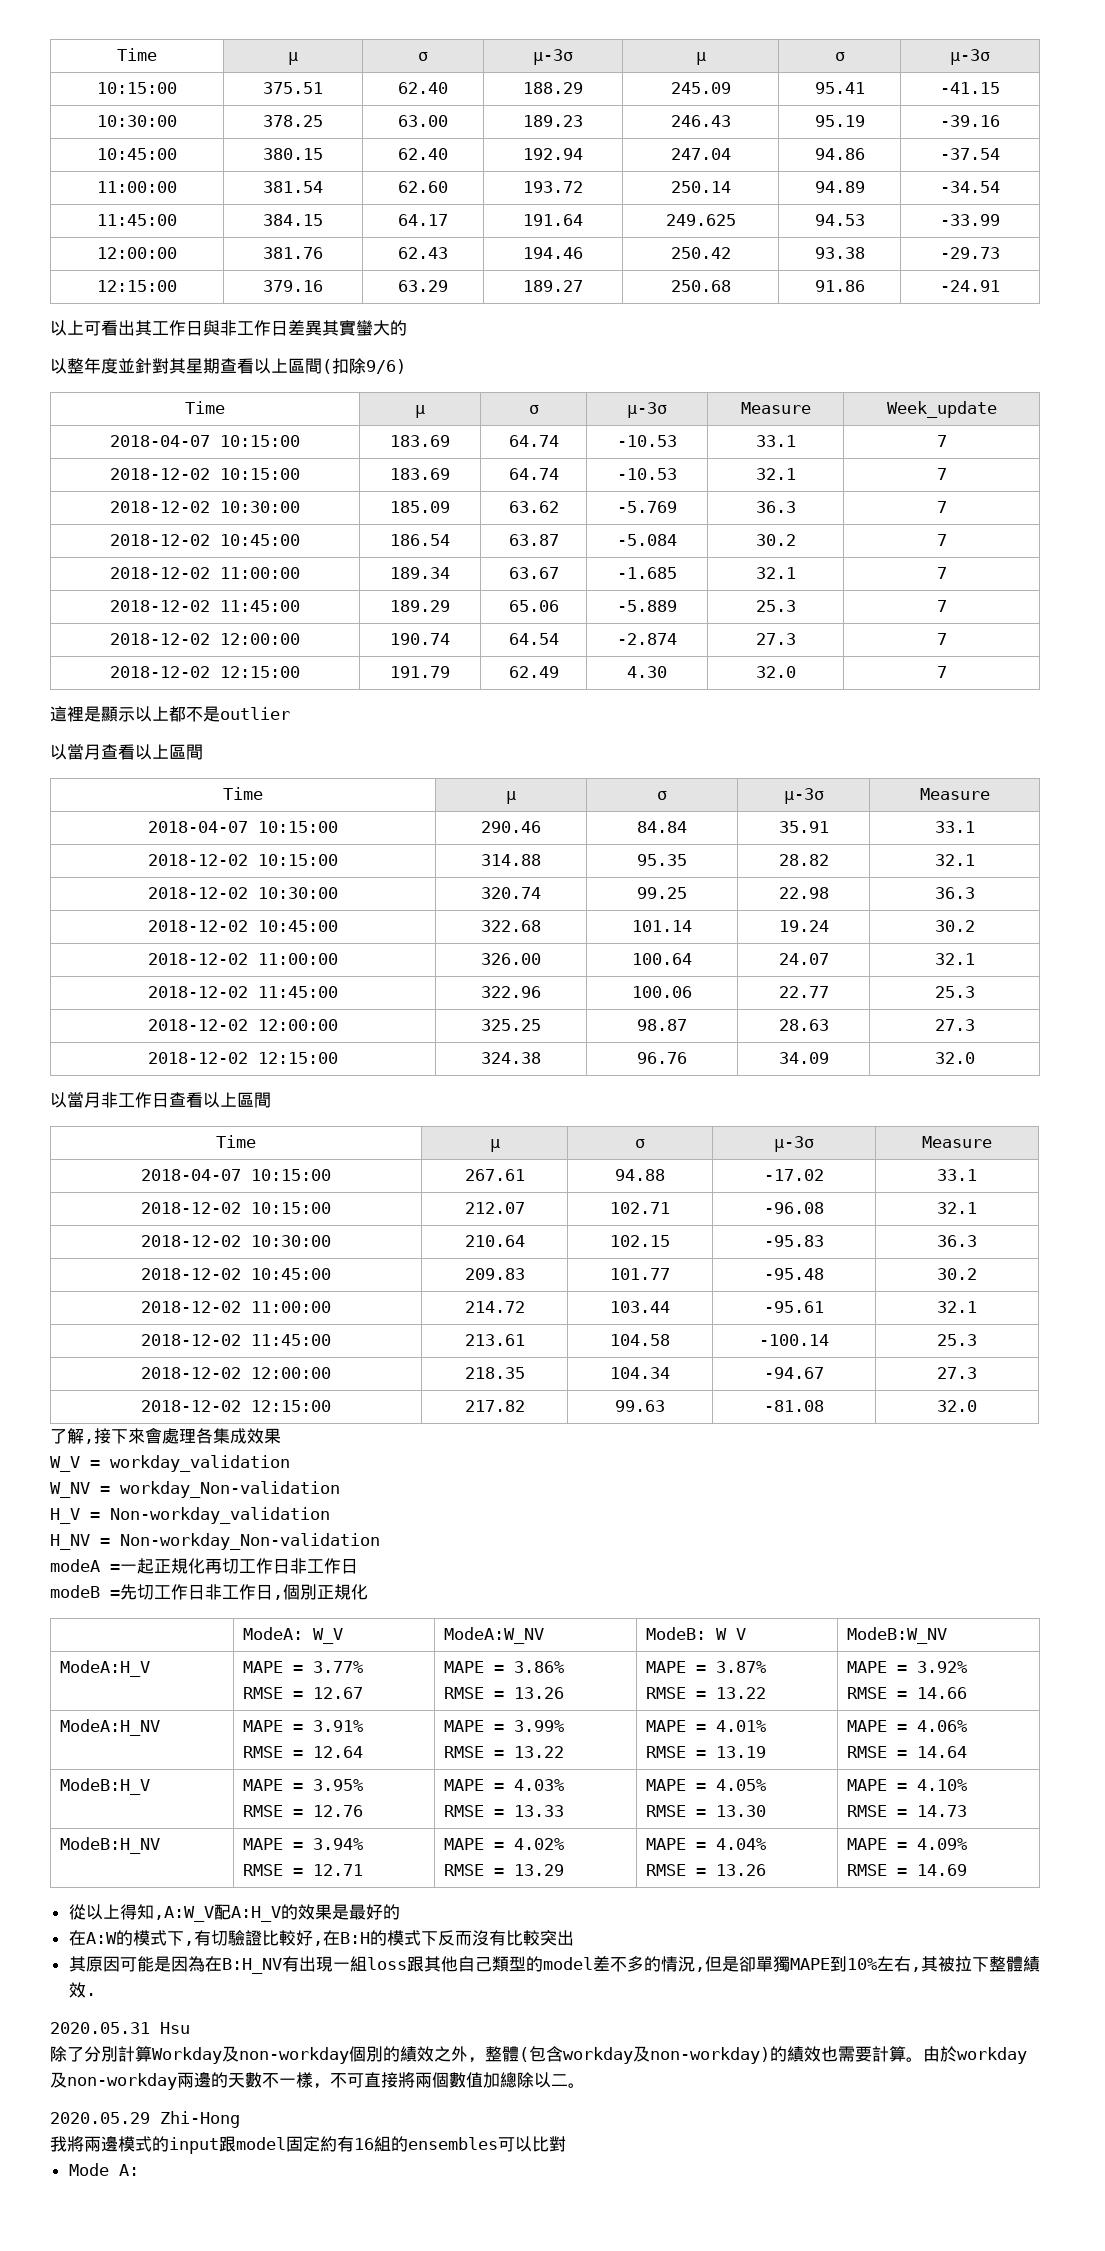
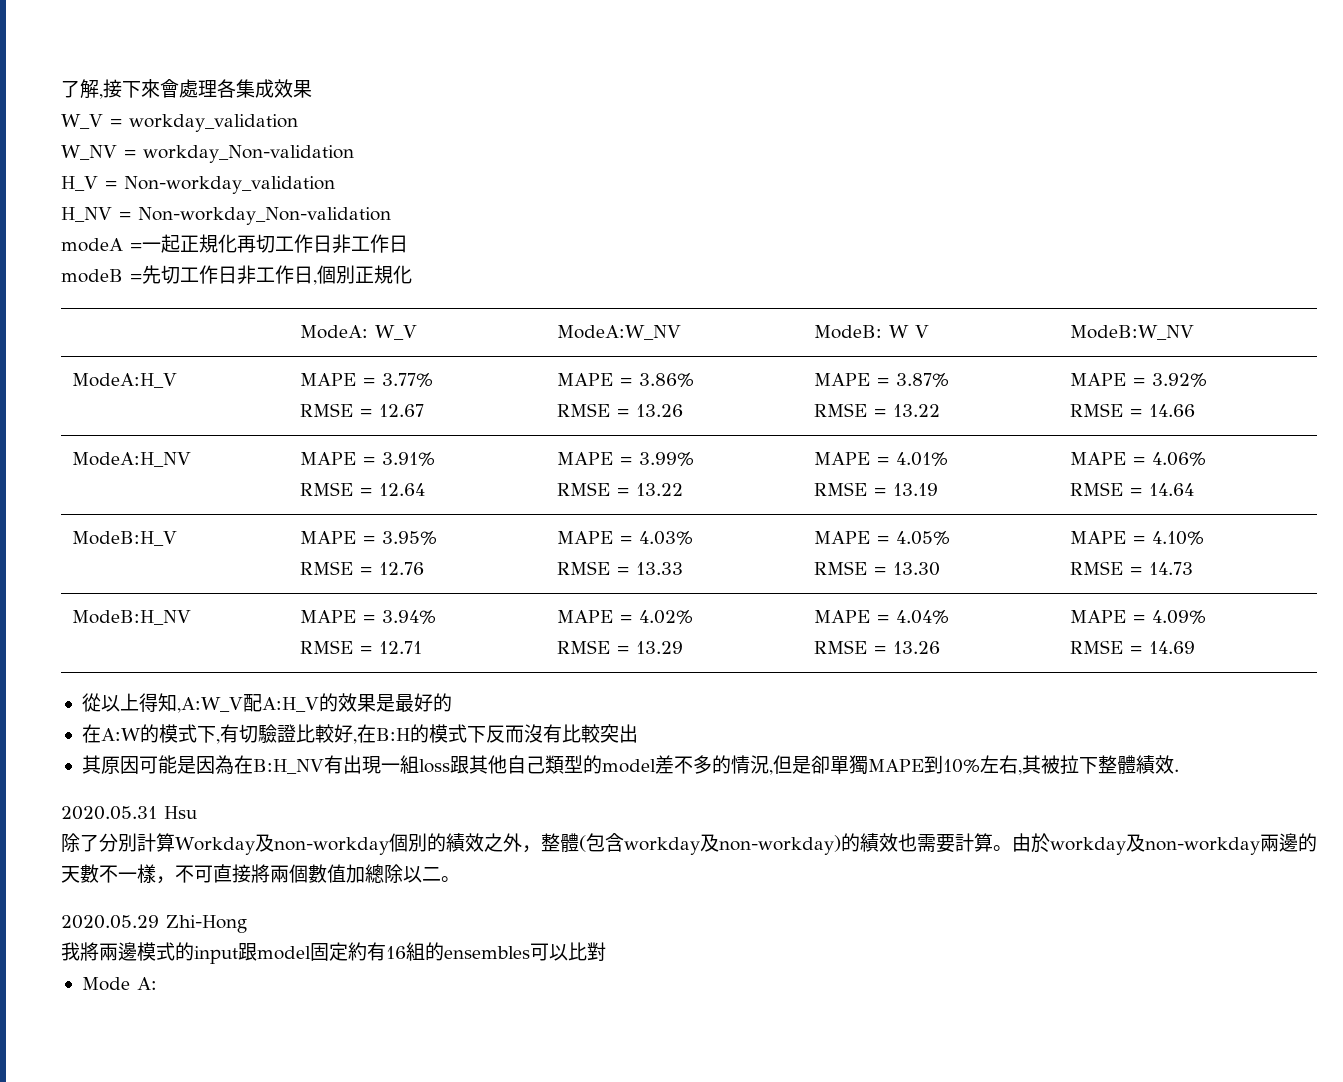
[117,48,157,61] [288,52,298,65] [418,52,428,62] [533,49,573,65] [695,52,706,65] [834,52,845,62] [950,49,990,65] [97,82,177,94] [263,82,323,94] [398,82,448,94] [523,82,583,94] [670,82,731,94] [814,82,865,94] [940,82,1000,94] [97,115,177,127] [263,115,323,127] [398,115,448,127] [523,115,583,127] [670,115,731,127] [814,115,865,127] [940,115,1000,127] [97,148,177,160] [263,148,323,160] [398,148,448,160] [523,148,583,160] [670,148,731,160] [814,148,865,160] [940,148,1000,160] [97,181,177,193] [263,181,323,193] [398,181,448,193] [523,181,583,193] [670,181,731,193] [814,181,865,193] [940,181,1000,193] [97,214,177,226] [263,214,323,226] [398,214,448,226] [523,214,583,226] [665,214,736,226] [814,214,865,226] [940,214,1000,226] [97,247,177,259] [263,247,323,259] [398,247,448,259] [523,247,583,259] [670,247,731,259] [814,247,865,259] [940,247,1000,259] [97,280,177,292] [263,280,323,292] [398,280,448,292] [523,280,583,292] [670,280,731,292] [814,280,865,292] [940,280,1000,292] [50,320,407,336] [50,357,406,374] [185,401,225,414] [415,405,425,418] [528,405,539,415] [627,402,667,418] [740,402,811,414] [886,401,997,418] [110,435,300,447] [390,435,450,447] [508,435,559,447] [617,435,677,447] [755,435,796,447] [936,435,947,447] [110,468,300,480] [390,468,450,480] [508,468,559,480] [617,468,677,480] [755,468,796,480] [936,468,947,480] [110,501,300,513] [390,501,450,513] [508,501,559,513] [617,501,677,513] [755,501,796,513] [936,501,947,513] [110,534,300,546] [390,534,450,546] [508,534,559,546] [617,534,677,546] [755,534,796,546] [936,534,947,546] [110,567,300,579] [390,567,450,579] [508,567,559,579] [617,567,677,579] [755,567,796,579] [936,567,947,579] [110,600,300,612] [390,600,450,612] [508,600,559,612] [617,600,677,612] [755,600,796,612] [936,600,947,612] [110,633,300,645] [390,633,450,645] [508,633,559,645] [617,633,677,645] [755,633,796,645] [936,633,947,645] [110,666,300,678] [390,666,450,678] [508,666,559,678] [627,666,667,678] [755,666,796,678] [936,666,947,678] [50,705,290,722] [50,744,203,760] [223,787,263,800] [506,791,516,804] [657,791,667,801] [783,788,824,804] [919,788,990,800] [148,821,338,833] [481,821,541,833] [637,821,687,833] [778,821,829,833] [934,821,975,833] [148,854,338,866] [481,854,541,866] [637,854,687,866] [778,854,829,866] [934,854,975,866] [148,887,338,899] [481,887,541,899] [637,887,687,899] [778,887,829,899] [934,887,975,899] [148,920,338,932] [481,920,541,932] [632,920,692,932] [778,920,829,932] [934,920,975,932] [148,953,338,965] [481,953,541,965] [632,953,692,965] [778,953,829,965] [934,953,975,965] [148,986,338,998] [481,986,541,998] [632,986,692,998] [778,986,829,998] [934,986,975,998] [148,1019,338,1031] [481,1019,541,1031] [637,1019,687,1031] [778,1019,829,1031] [934,1019,975,1031] [148,1052,338,1064] [481,1052,541,1064] [637,1052,687,1064] [778,1052,829,1064] [934,1052,975,1064] [50,1092,271,1108] [216,1135,256,1148] [489,1139,500,1152] [635,1139,645,1149] [774,1136,814,1152] [922,1136,992,1148] [141,1169,331,1181] [464,1169,525,1181] [615,1169,665,1181] [764,1169,824,1181] [937,1169,977,1181] [141,1202,331,1214] [464,1202,525,1214] [610,1202,670,1214] [764,1202,824,1214] [937,1202,977,1214] [141,1235,331,1247] [464,1235,525,1247] [610,1235,670,1247] [764,1235,824,1247] [937,1235,977,1247] [141,1268,331,1280] [464,1268,525,1280] [610,1268,670,1280] [764,1268,824,1280] [937,1268,977,1280] [141,1301,331,1313] [464,1301,525,1313] [610,1301,670,1313] [764,1301,824,1313] [937,1301,977,1313] [141,1334,331,1346] [464,1334,525,1346] [610,1334,670,1346] [759,1334,829,1346] [937,1334,977,1346] [141,1367,331,1379] [464,1367,525,1379] [610,1367,670,1379] [764,1367,824,1379] [937,1367,977,1379] [141,1400,331,1412] [464,1400,525,1412] [615,1400,665,1412] [764,1400,824,1412] [937,1400,977,1412] Time | μ | σ | μ-3σ | μ | σ | μ-3σ // 10:15:00 | 375.51 | 62.40 | 188.29 | 245.09 | 95.41 | -41.15 // 10:30:00 | 378.25 | 63.00 | 189.23 | 246.43 | 95.19 | -39.16 // 10:45:00 | 380.15 | 62.40 | 192.94 | 247.04 | 94.86 | -37.54 // 11:00:00 | 381.54 | 62.60 | 193.72 | 250.14 | 94.89 | -34.54 // 11:45:00 | 384.15 | 64.17 | 191.64 | 249.625 | 94.53 | -33.99 // 12:00:00 | 381.76 | 62.43 | 194.46 | 250.42 | 93.38 | -29.73 // 12:15:00 | 379.16 | 63.29 | 189.27 | 250.68 | 91.86 | -24.91 // 以上可看出其工作日與非工作日差異其實蠻大的 // 以整年度並針對其星期查看以上區間(扣除9/6) // Time | μ | σ | μ-3σ | Measure | Week_update // 2018-04-07 10:15:00 | 183.69 | 64.74 | -10.53 | 33.1 | 7 // 2018-12-02 10:15:00 | 183.69 | 64.74 | -10.53 | 32.1 | 7 // 2018-12-02 10:30:00 | 185.09 | 63.62 | -5.769 | 36.3 | 7 // 2018-12-02 10:45:00 | 186.54 | 63.87 | -5.084 | 30.2 | 7 // 2018-12-02 11:00:00 | 189.34 | 63.67 | -1.685 | 32.1 | 7 // 2018-12-02 11:45:00 | 189.29 | 65.06 | -5.889 | 25.3 | 7 // 2018-12-02 12:00:00 | 190.74 | 64.54 | -2.874 | 27.3 | 7 // 2018-12-02 12:15:00 | 191.79 | 62.49 | 4.30 | 32.0 | 7 // 這裡是顯示以上都不是outlier // 以當月查看以上區間 // Time | μ | σ | μ-3σ | Measure // 2018-04-07 10:15:00 | 290.46 | 84.84 | 35.91 | 33.1 // 2018-12-02 10:15:00 | 314.88 | 95.35 | 28.82 | 32.1 // 2018-12-02 10:30:00 | 320.74 | 99.25 | 22.98 | 36.3 // 2018-12-02 10:45:00 | 322.68 | 101.14 | 19.24 | 30.2 // 2018-12-02 11:00:00 | 326.00 | 100.64 | 24.07 | 32.1 // 2018-12-02 11:45:00 | 322.96 | 100.06 | 22.77 | 25.3 // 2018-12-02 12:00:00 | 325.25 | 98.87 | 28.63 | 27.3 // 2018-12-02 12:15:00 | 324.38 | 96.76 | 34.09 | 32.0 // 以當月非工作日查看以上區間 // Time | μ | σ | μ-3σ | Measure // 2018-04-07 10:15:00 | 267.61 | 94.88 | -17.02 | 33.1 // 2018-12-02 10:15:00 | 212.07 | 102.71 | -96.08 | 32.1 // 2018-12-02 10:30:00 | 210.64 | 102.15 | -95.83 | 36.3 // 2018-12-02 10:45:00 | 209.83 | 101.77 | -95.48 | 30.2 // 2018-12-02 11:00:00 | 214.72 | 103.44 | -95.61 | 32.1 // 2018-12-02 11:45:00 | 213.61 | 104.58 | -100.14 | 25.3 // 2018-12-02 12:00:00 | 218.35 | 104.34 | -94.67 | 27.3 // 2018-12-02 12:15:00 | 217.82 | 99.63 | -81.08 | 32.0 // -> (61, 89) none

